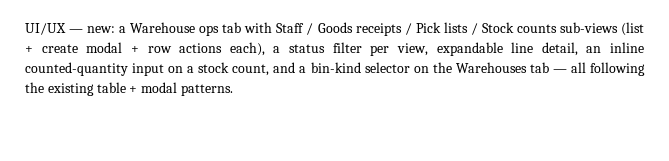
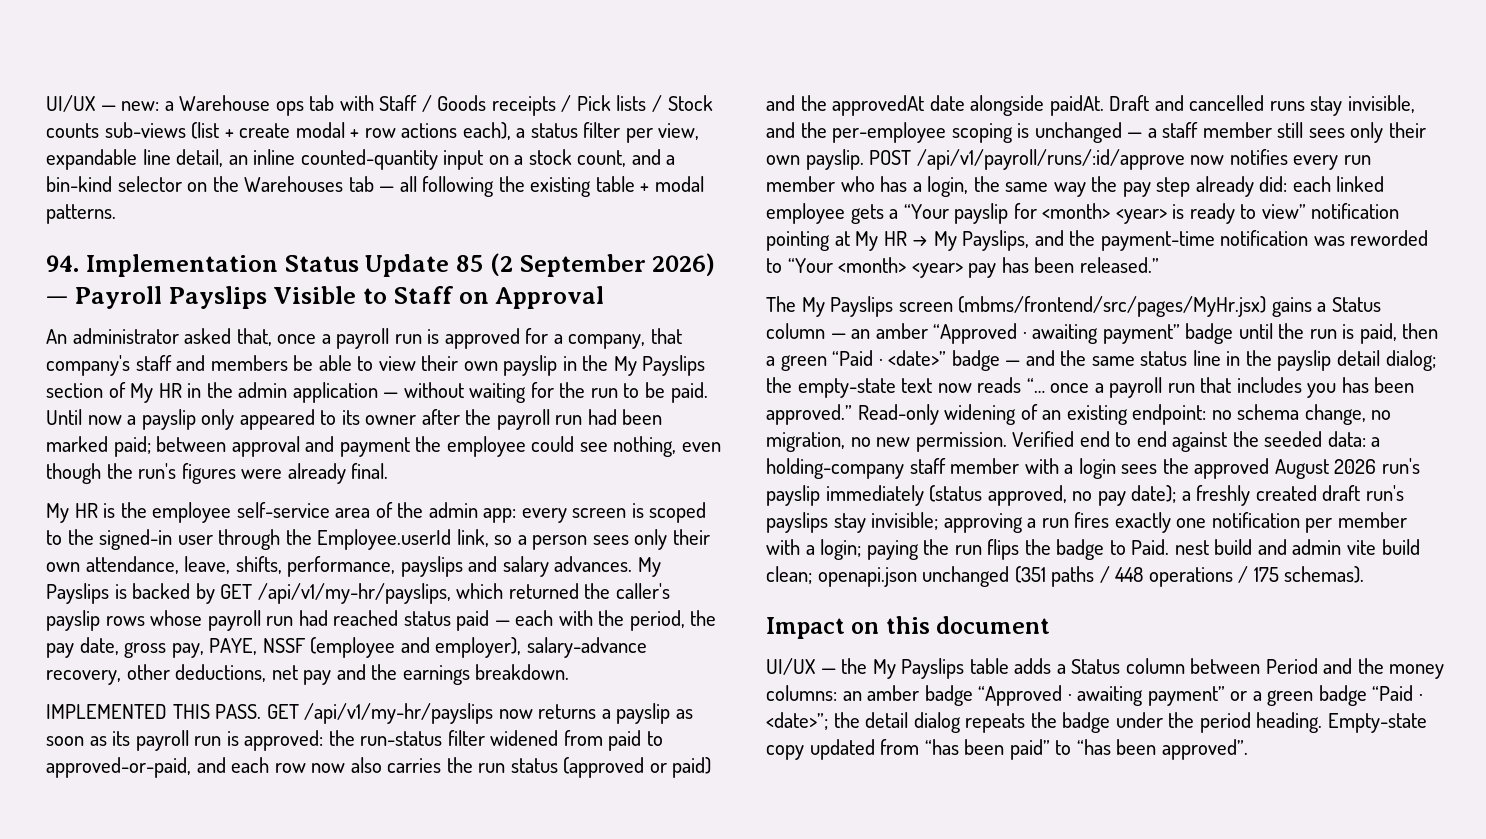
(233, 90) none -> [46,253,716,277] [46,286,605,309] [46,328,682,349] [46,355,706,376] [46,382,708,403] [46,409,663,430] [46,436,721,457] [46,463,389,484] [46,502,707,523] [46,529,710,550] [46,556,661,577] [46,583,670,604] [46,610,717,631] [46,637,647,658] [46,664,570,685] [46,703,693,724] [46,730,663,751] [46,757,712,778] [766,95,1415,116] [766,122,1426,143] [766,149,1371,170] [766,176,1385,197] [766,203,1400,224] [766,230,1429,251] [766,257,1159,278] [766,296,1381,317] [766,323,1439,344] [766,350,1436,371] [766,377,1415,398] [766,404,1392,425] [766,431,1381,452] [766,458,1420,479] [766,485,1404,506] [766,512,1407,533] [766,539,1420,560] [766,566,1365,587] [766,616,1051,639] [766,658,1445,679] [766,685,1423,706] [766,712,1427,733] [766,739,1248,760] // 94. Implementation Status Update 85 (2 September 2026) — Payroll Payslips Visible to Staff on Approval // An administrator asked that, once a payroll run is approved for a company, that company's staff and members be able to view their own payslip in the My Payslips section of My HR in the admin application — without waiting for the run to be paid. Until now a payslip only appeared to its owner after the payroll run had been marked paid; between approval and payment the employee could see nothing, even though the run's figures were already final. // My HR is the employee self-service area of the admin app: every screen is scoped to the signed-in user through the Employee.userId link, so a person sees only their own attendance, leave, shifts, performance, payslips and salary advances. My Payslips is backed by GET /api/v1/my-hr/payslips, which returned the caller's payslip rows whose payroll run had reached status paid — each with the period, the pay date, gross pay, PAYE, NSSF (employee and employer), salary-advance recovery, other deductions, net pay and the earnings breakdown. // IMPLEMENTED THIS PASS. GET /api/v1/my-hr/payslips now returns a payslip as soon as its payroll run is approved: the run-status filter widened from paid to approved-or-paid, and each row now also carries the run status (approved or paid) and the approvedAt date alongside paidAt. Draft and cancelled runs stay invisible, and the per-employee scoping is unchanged — a staff member still sees only their own payslip. POST /api/v1/payroll/runs/:id/approve now notifies every run member who has a login, the same way the pay step already did: each linked employee gets a “Your payslip for <month> <year> is ready to view” notification pointing at My HR → My Payslips, and the payment-time notification was reworded to “Your <month> <year> pay has been released.” // The My Payslips screen (mbms/frontend/src/pages/MyHr.jsx) gains a Status column — an amber “Approved · awaiting payment” badge until the run is paid, then a green “Paid · <date>” badge — and the same status line in the payslip detail dialog; the empty-state text now reads “… once a payroll run that includes you has been approved.” Read-only widening of an existing endpoint: no schema change, no migration, no new permission. Verified end to end against the seeded data: a holding-company staff member with a login sees the approved August 2026 run's payslip immediately (status approved, no pay date); a freshly created draft run's payslips stay invisible; approving a run fires exactly one notification per member with a login; paying the run flips the badge to Paid. nest build and admin vite build clean; openapi.json unchanged (351 paths / 448 operations / 175 schemas). // Impact on this document // UI/UX — the My Payslips table adds a Status column between Period and the money columns: an amber badge “Approved · awaiting payment” or a green badge “Paid · <date>”; the detail dialog repeats the badge under the period heading. Empty-state copy updated from “has been paid” to “has been approved”.

